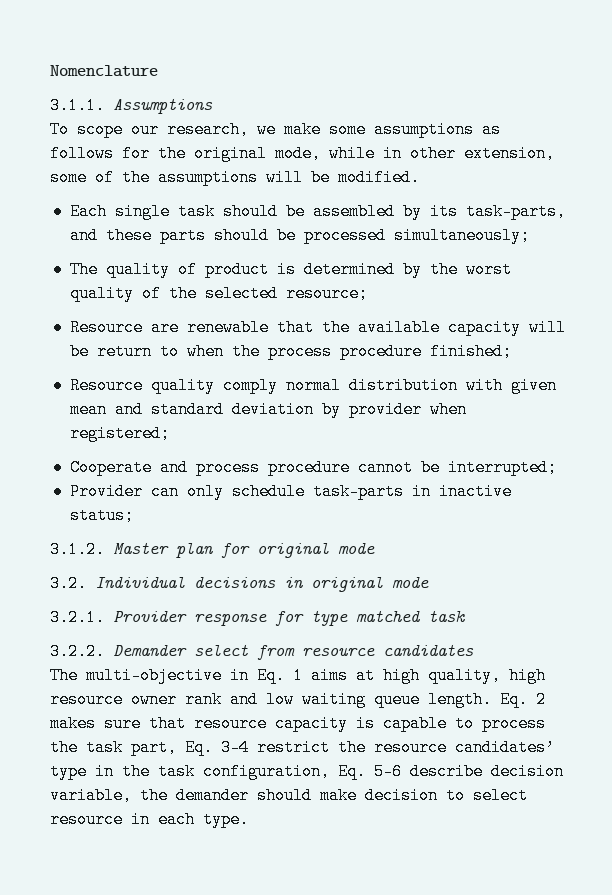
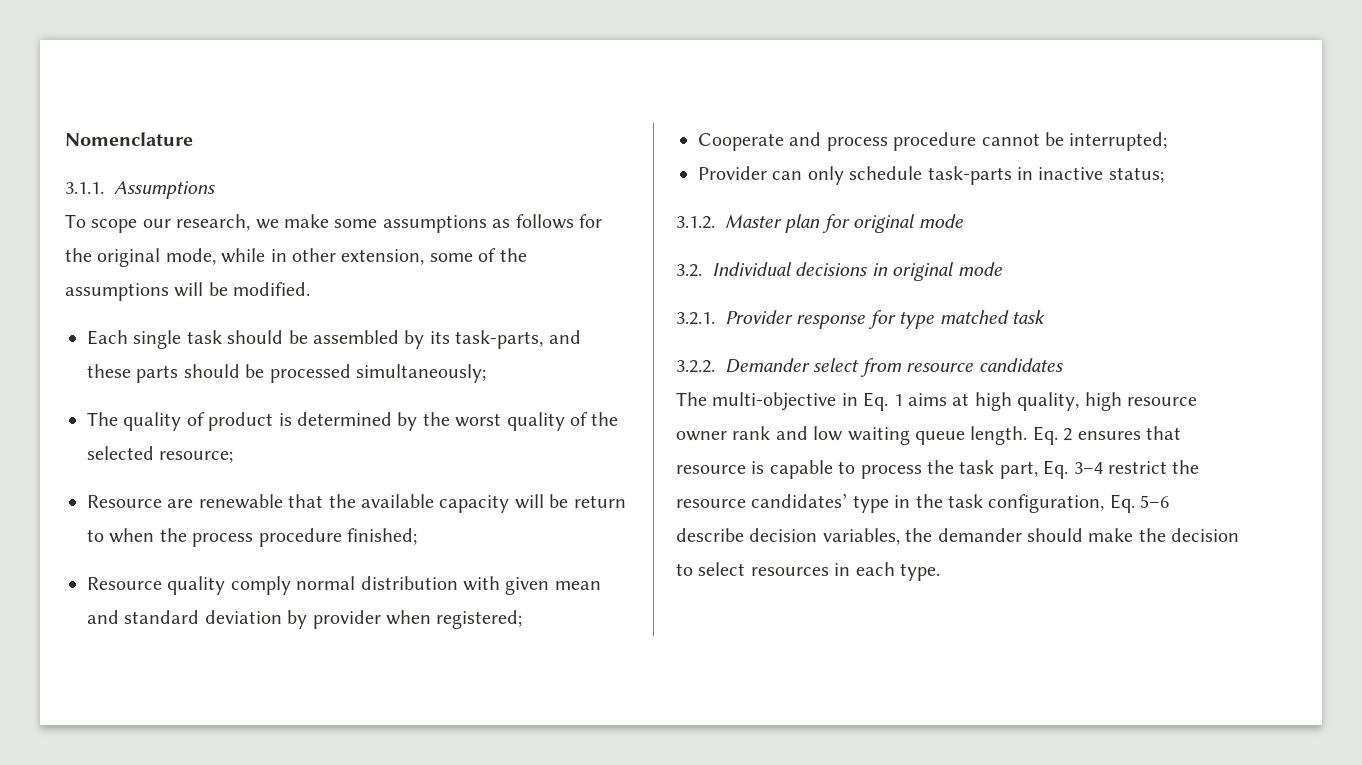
[50,715,141,732] makes sure -> [1077,431,1141,440] ensures
[275,715,348,732] capacity -> (746, 469) none
[50,787,132,804] variable, -> [822,528,900,545] variables,
(357, 795) none -> [1138,528,1166,542] the
[50,811,123,828] resource -> [750,567,829,576] resources

